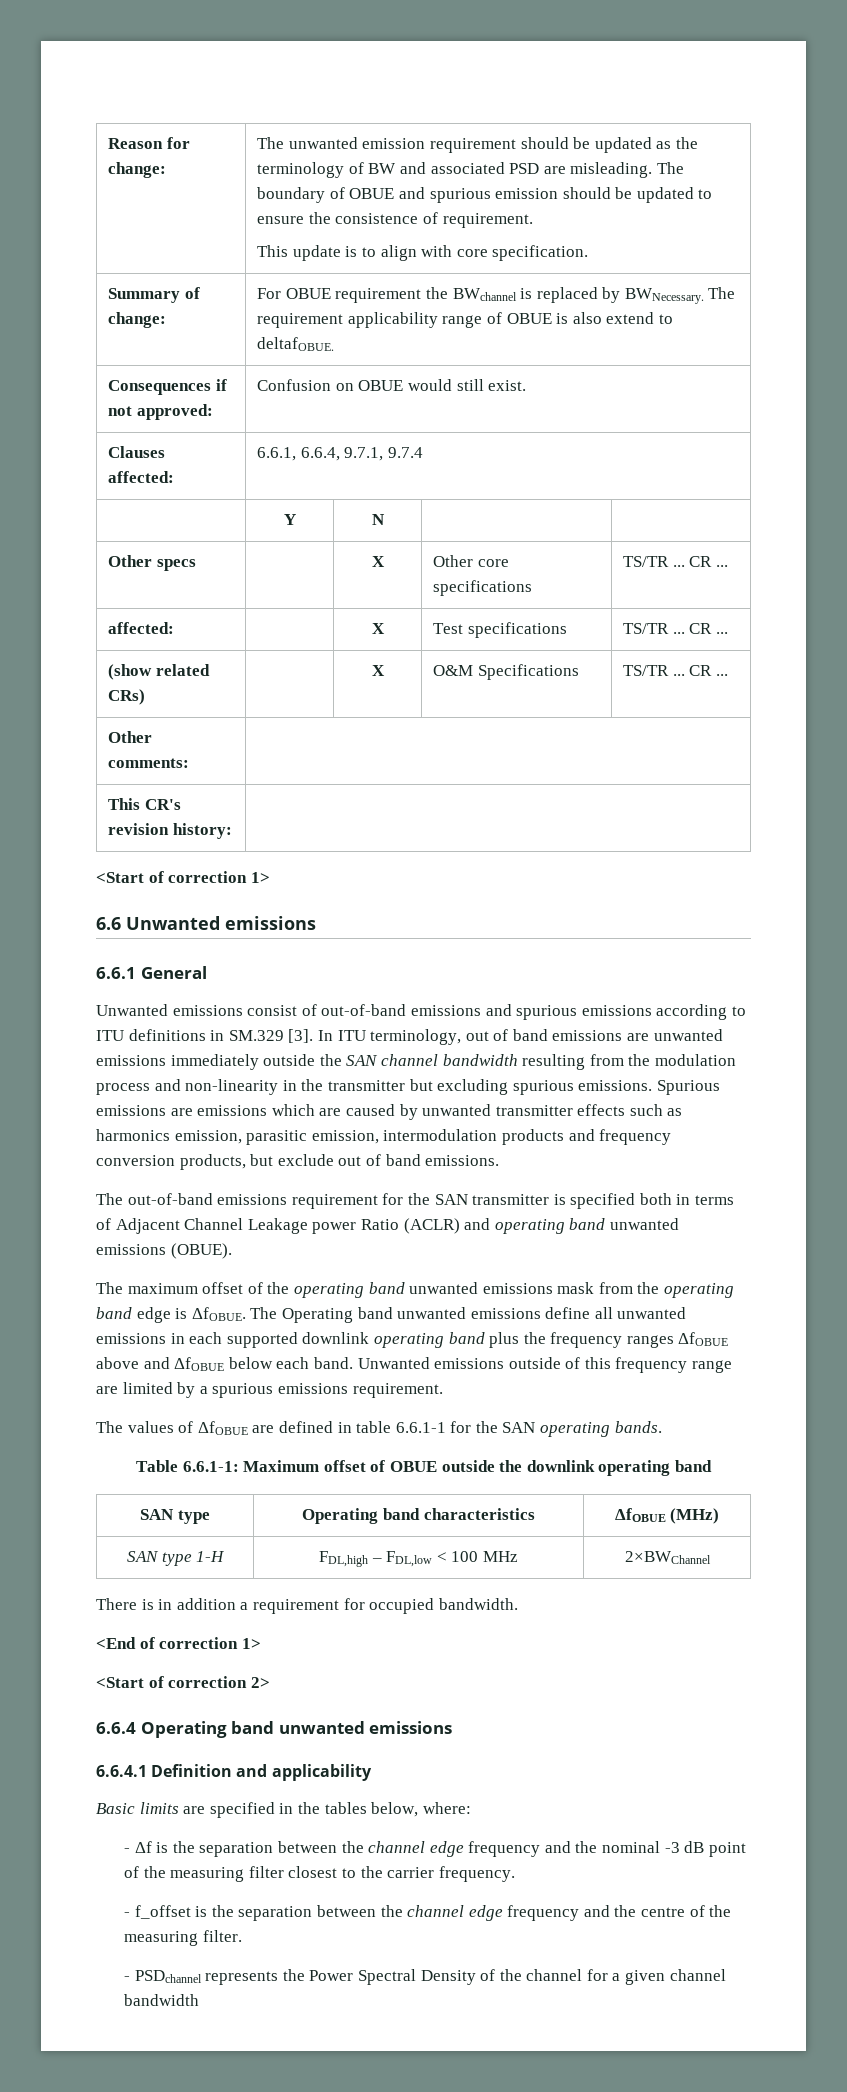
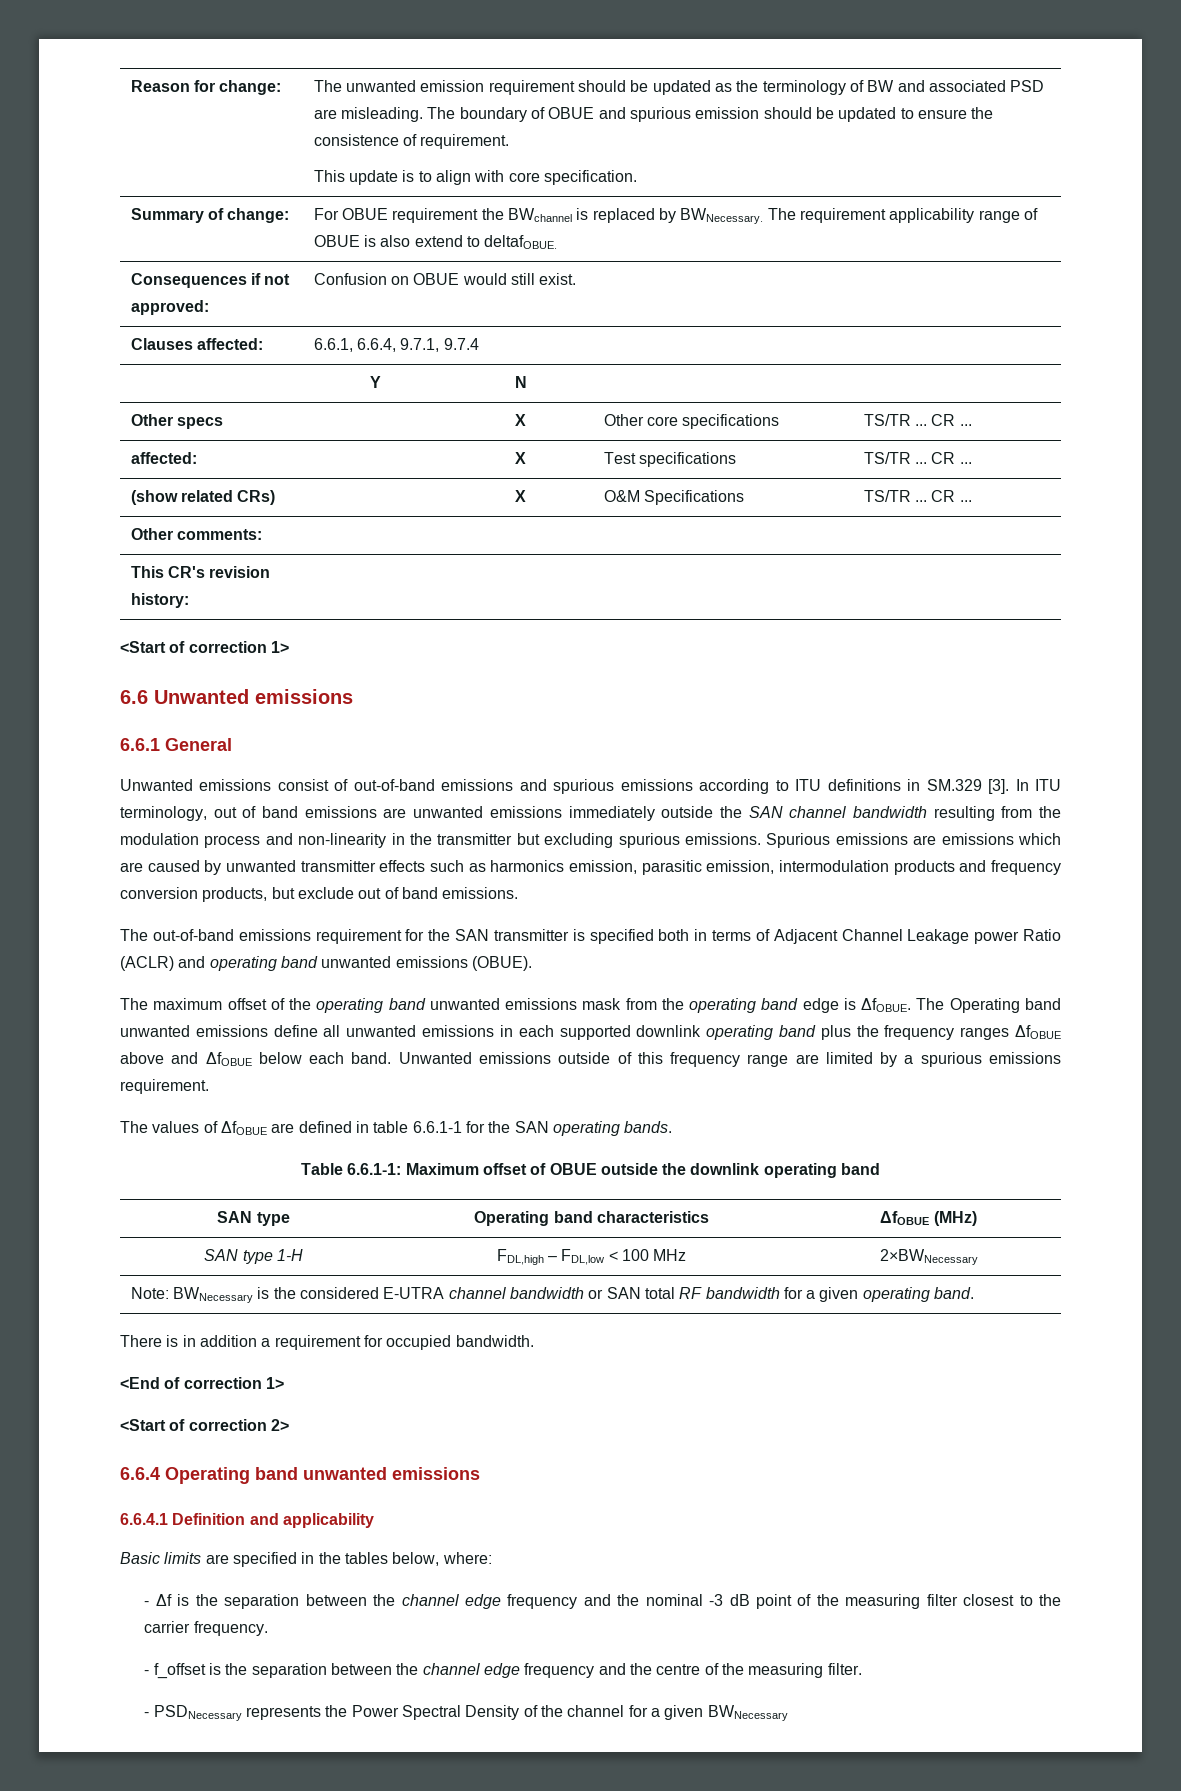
[624,1551,711,1564] 2×BWChannel -> [879,1249,978,1265] [130,1287,975,1303] 2×BWNecessary // Note: BWNecessary is the considered E-UTRA channel bandwidth or SAN total RF bandwidth for a given operating band.
[134,1970,202,1983] PSDchannel -> [153,1705,242,1721] PSDNecessary
[669,1969,726,1981] [123,1994,199,2006] channel bandwidth -> [707,1705,788,1721] BWNecessary

